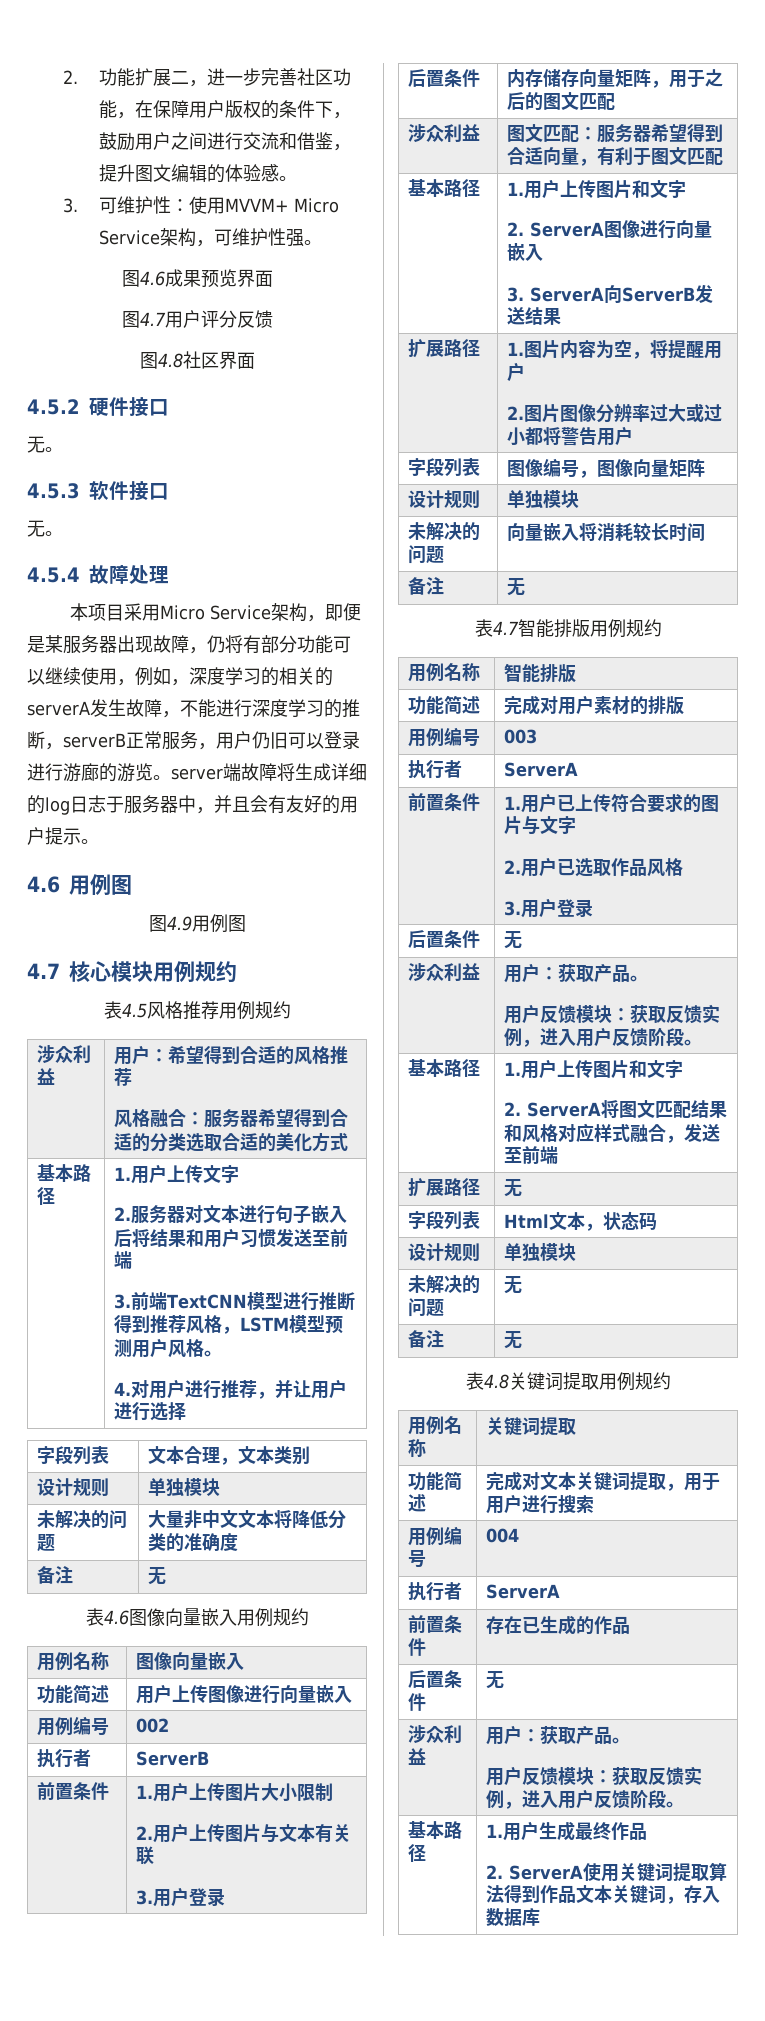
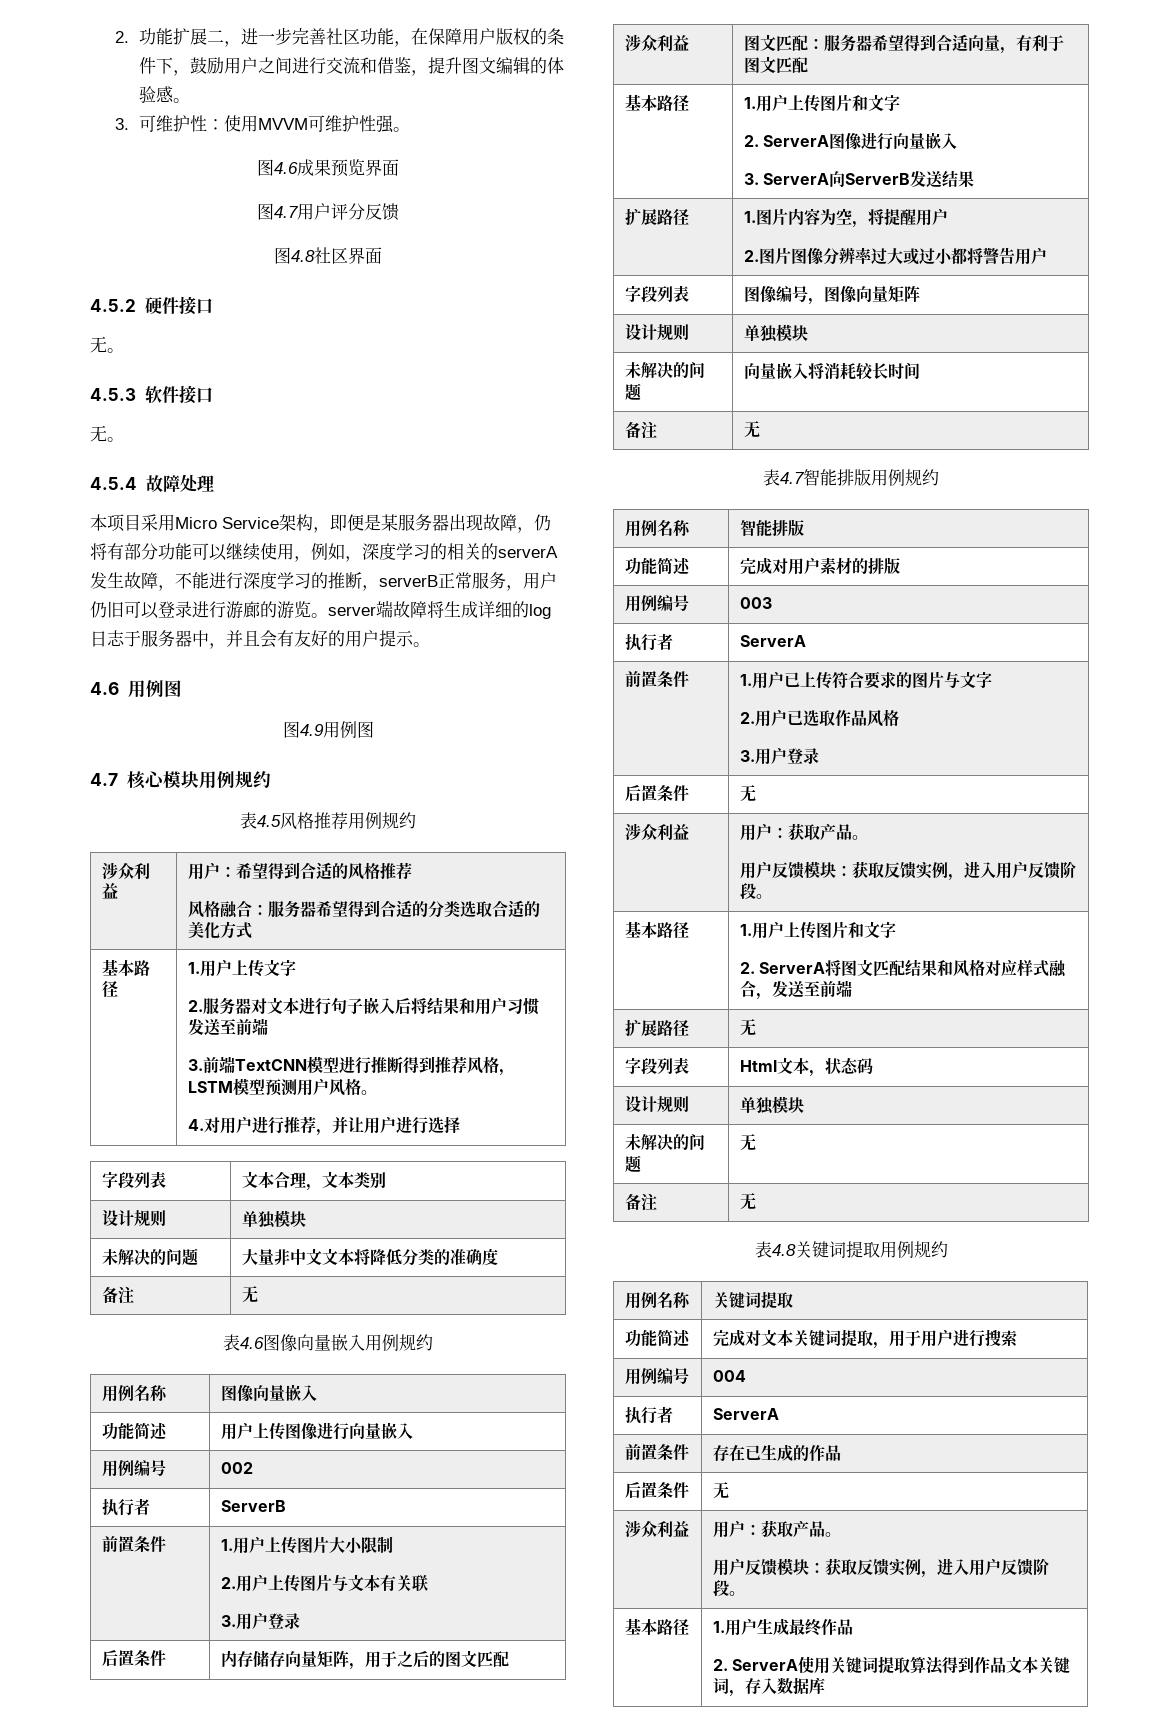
[224,198,339,213] [98,228,214,247] MVVM+ Micro Service架构， -> [258,118,309,130] MVVM

